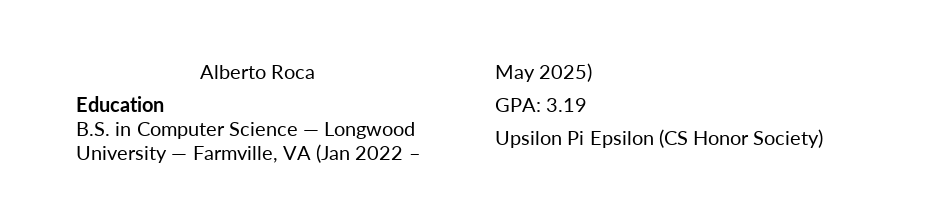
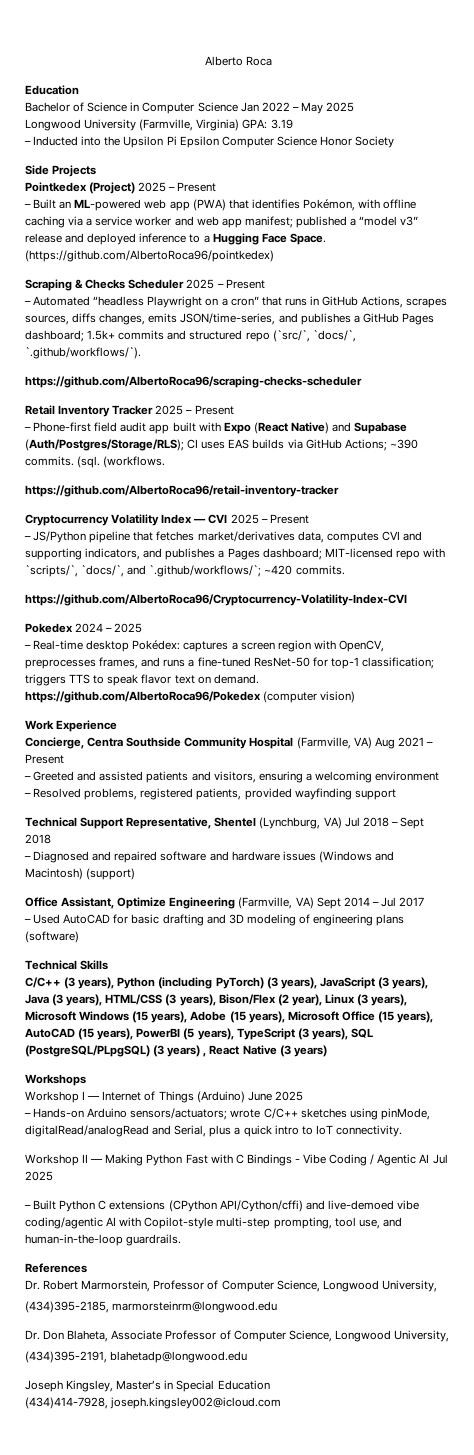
[76,122,416,139] [76,144,421,163] [495,63,593,82] [495,98,588,112] [495,129,824,148] B.S. in Computer Science — Longwood University — Farmville, VA (Jan 2022 – May 2025) // GPA: 3.19 // Upsilon Pi Epsilon (CS Honor Society) -> [25,102,355,114] [25,119,293,131] [24,136,395,148] [25,165,97,177] [25,182,217,194] [24,199,417,211] [25,216,419,228] [25,233,326,245] [25,250,274,262] [25,279,265,291] [24,296,448,308] [25,313,434,325] [25,330,356,342] [25,347,141,359] [25,376,362,388] [25,405,234,417] [24,422,408,434] [25,439,418,451] [25,456,166,468] [25,485,339,497] [25,514,309,526] [24,531,422,543] [25,548,445,560] [25,565,345,577] [25,594,407,606] [25,623,143,633] [24,640,384,652] [25,657,434,669] [25,674,259,686] [25,691,356,703] [25,720,118,732] [25,737,433,749] [25,754,64,764] [24,771,440,783] [24,788,396,800] [25,817,424,829] [25,834,51,844] [24,851,394,863] [25,868,136,880] [25,897,425,909] [24,914,405,926] [25,931,79,943] [25,960,109,970] [25,977,429,989] [25,994,408,1006] [25,1011,434,1023] [25,1028,373,1040] [25,1045,327,1057] [25,1074,86,1086] [25,1091,303,1103] [24,1108,430,1120] [25,1125,402,1137] [25,1154,448,1166] [25,1171,53,1181] [24,1200,419,1212] [25,1217,402,1229] [25,1234,182,1246] [25,1263,87,1273] [25,1280,437,1292] [25,1301,278,1313] [25,1330,449,1342] [25,1351,248,1363] [25,1380,270,1392] [25,1397,282,1409] Bachelor of Science in Computer Science Jan 2022 – May 2025 // Longwood University (Farmville, Virginia) GPA: 3.19 // – Inducted into the Upsilon Pi Epsilon Computer Science Honor Society // Side Projects // Pointkedex (Project) 2025 – Present // – Built an ML-powered web app (PWA) that identifies Pokémon, with offline caching via a service worker and web app manifest; published a “model v3” release and deployed inference to a Hugging Face Space. (https://github.com/AlbertoRoca96/pointkedex) // Scraping & Checks Scheduler 2025 – Present // – Automated “headless Playwright on a cron” that runs in GitHub Actions, scrapes sources, diffs changes, emits JSON/time-series, and publishes a GitHub Pages dashboard; 1.5k+ commits and structured repo (`src/`, `docs/`, `.github/workflows/`). // https://github.com/AlbertoRoca96/scraping-checks-scheduler // Retail Inventory Tracker 2025 – Present // – Phone-first field audit app built with Expo (React Native) and Supabase (Auth/Postgres/Storage/RLS); CI uses EAS builds via GitHub Actions; ~390 commits. (sql. (workflows. // https://github.com/AlbertoRoca96/retail-inventory-tracker // Cryptocurrency Volatility Index — CVI 2025 – Present // – JS/Python pipeline that fetches market/derivatives data, computes CVI and supporting indicators, and publishes a Pages dashboard; MIT-licensed repo with `scripts/`, `docs/`, and `.github/workflows/`; ~420 commits. // https://github.com/AlbertoRoca96/Cryptocurrency-Volatility-Index-CVI // Pokedex 2024 – 2025 // – Real-time desktop Pokédex: captures a screen region with OpenCV, preprocesses frames, and runs a fine-tuned ResNet-50 for top-1 classification; triggers TTS to speak flavor text on demand. https://github.com/AlbertoRoca96/Pokedex (computer vision) // Work Experience // Concierge, Centra Southside Community Hospital (Farmville, VA) Aug 2021 – Present // – Greeted and assisted patients and visitors, ensuring a welcoming environment // – Resolved problems, registered patients, provided wayfinding support // Technical Support Representative, Shentel (Lynchburg, VA) Jul 2018 – Sept 2018 // – Diagnosed and repaired software and hardware issues (Windows and Macintosh) (support) // Office Assistant, Optimize Engineering (Farmville, VA) Sept 2014 – Jul 2017 // – Used AutoCAD for basic drafting and 3D modeling of engineering plans (software) // Technical Skills // C/C++ (3 years), Python (including PyTorch) (3 years), JavaScript (3 years), Java (3 years), HTML/CSS (3 years), Bison/Flex (2 year), Linux (3 years), Microsoft Windows (15 years), Adobe (15 years), Microsoft Office (15 years), AutoCAD (15 years), PowerBI (5 years), TypeScript (3 years), SQL (PostgreSQL/PLpgSQL) (3 years) , React Native (3 years) // Workshops // Workshop I — Internet of Things (Arduino) June 2025 // – Hands-on Arduino sensors/actuators; wrote C/C++ sketches using pinMode, digitalRead/analogRead and Serial, plus a quick intro to IoT connectivity. // Workshop II — Making Python Fast with C Bindings - Vibe Coding / Agentic AI Jul 2025 // – Built Python C extensions (CPython API/Cython/cffi) and live-demoed vibe coding/agentic AI with Copilot-style multi-step prompting, tool use, and human-in-the-loop guardrails. // References // Dr. Robert Marmorstein, Professor of Computer Science, Longwood University, // (434)395-2185, marmorsteinrm@longwood.edu // Dr. Don Blaheta, Associate Professor of Computer Science, Longwood University, // (434)395-2191, blahetadp@longwood.edu // Joseph Kingsley, Master’s in Special Education // (434)414-7928, joseph.kingsley002@icloud.com

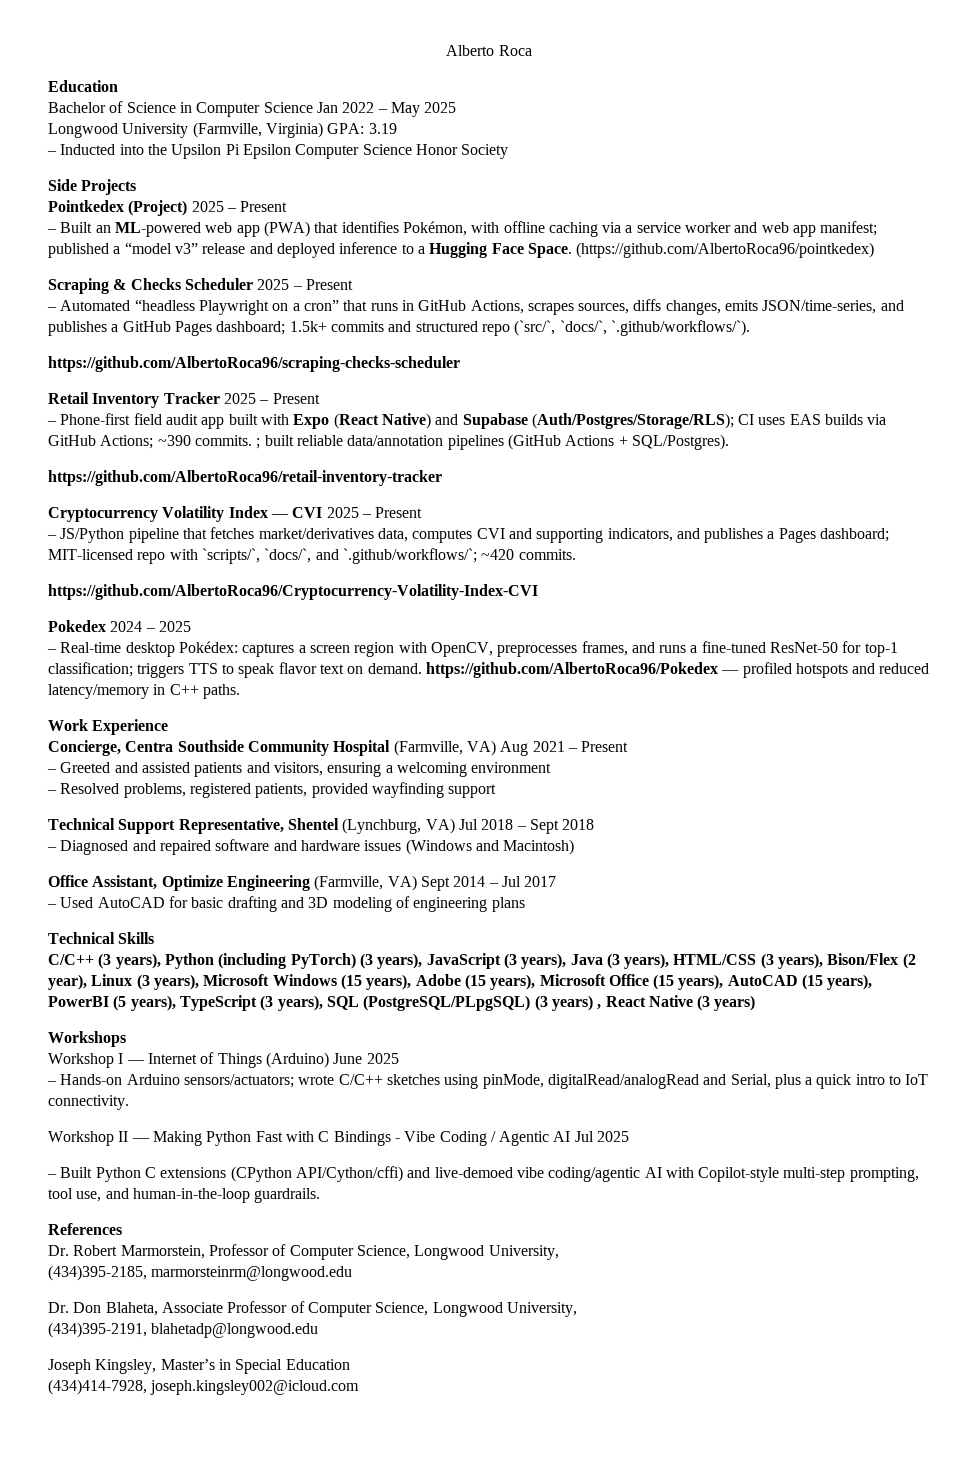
[77,456,166,468] (sql. (workflows. -> [256,434,729,450] ; built reliable data/annotation pipelines (GitHub Actions + SQL/Postgres).
[263,691,356,703] (computer vision) -> [721,662,930,678] [48,684,240,699] — profiled hotspots and reduced latency/memory in C++ paths.
[86,868,136,880] (support) -> (575, 847) none
[25,931,79,943] (software) -> (525, 904) none

